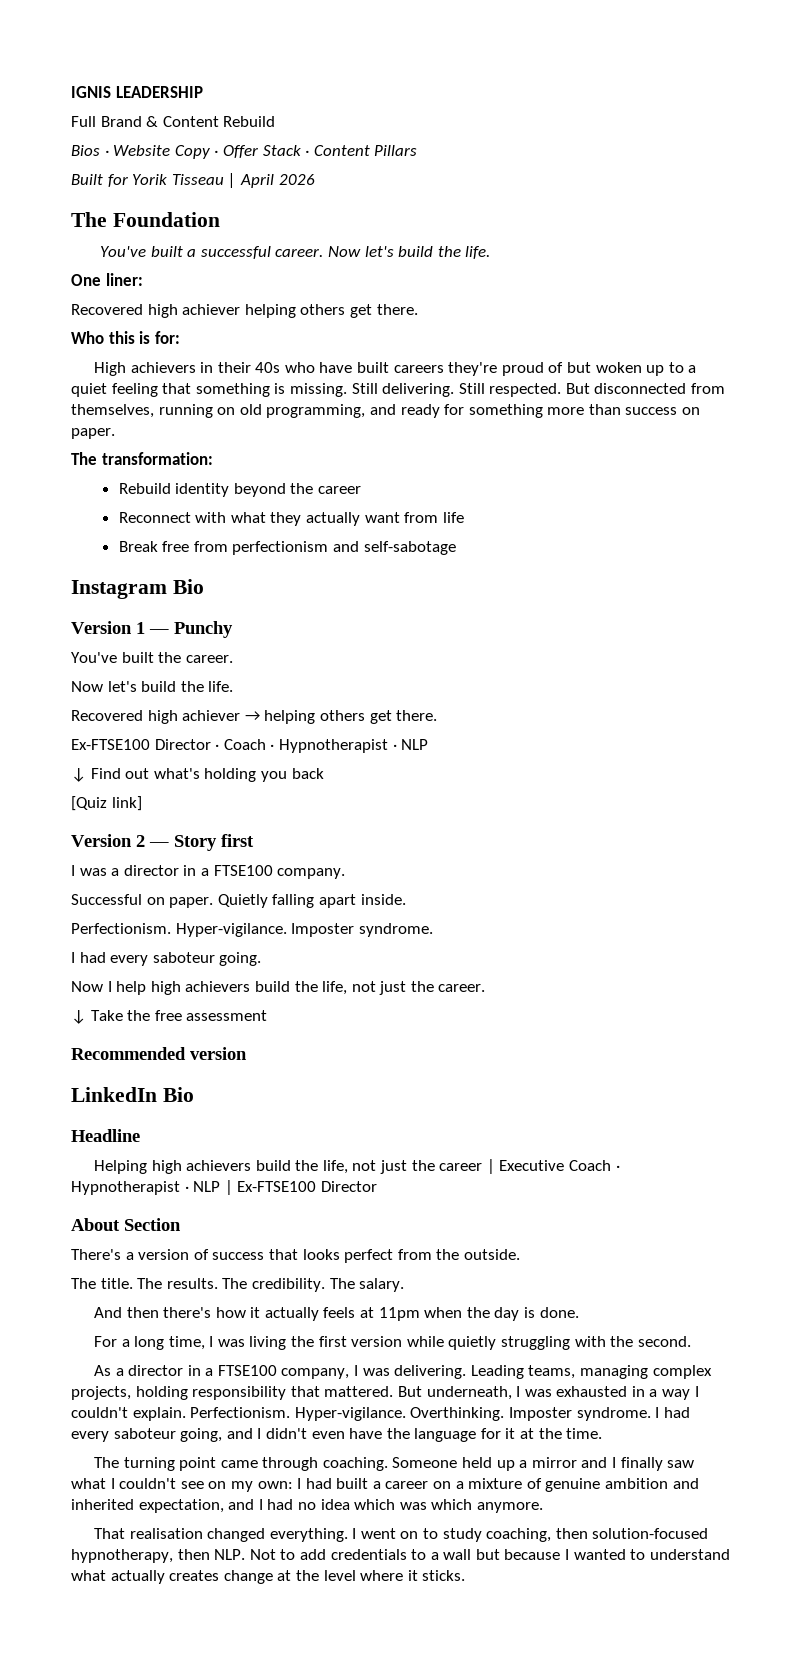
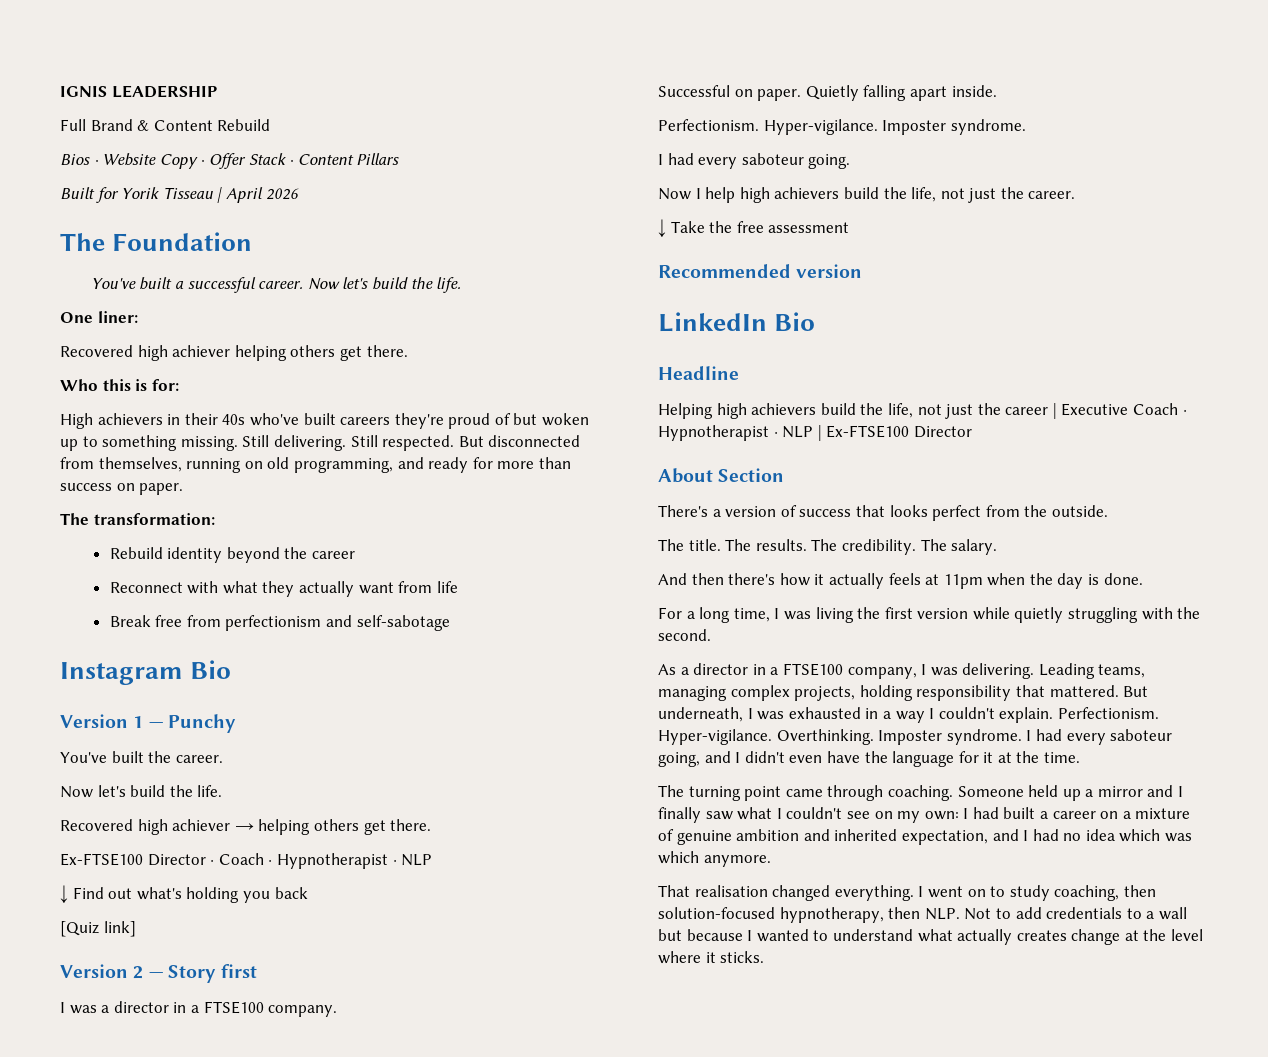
[284,362,353,373] who have -> [249,413,299,426] who've
[688,365,697,373] [71,383,286,397] a quiet feeling that something is -> [102,435,178,451] something
[468,404,543,418] something -> (493, 463) none

